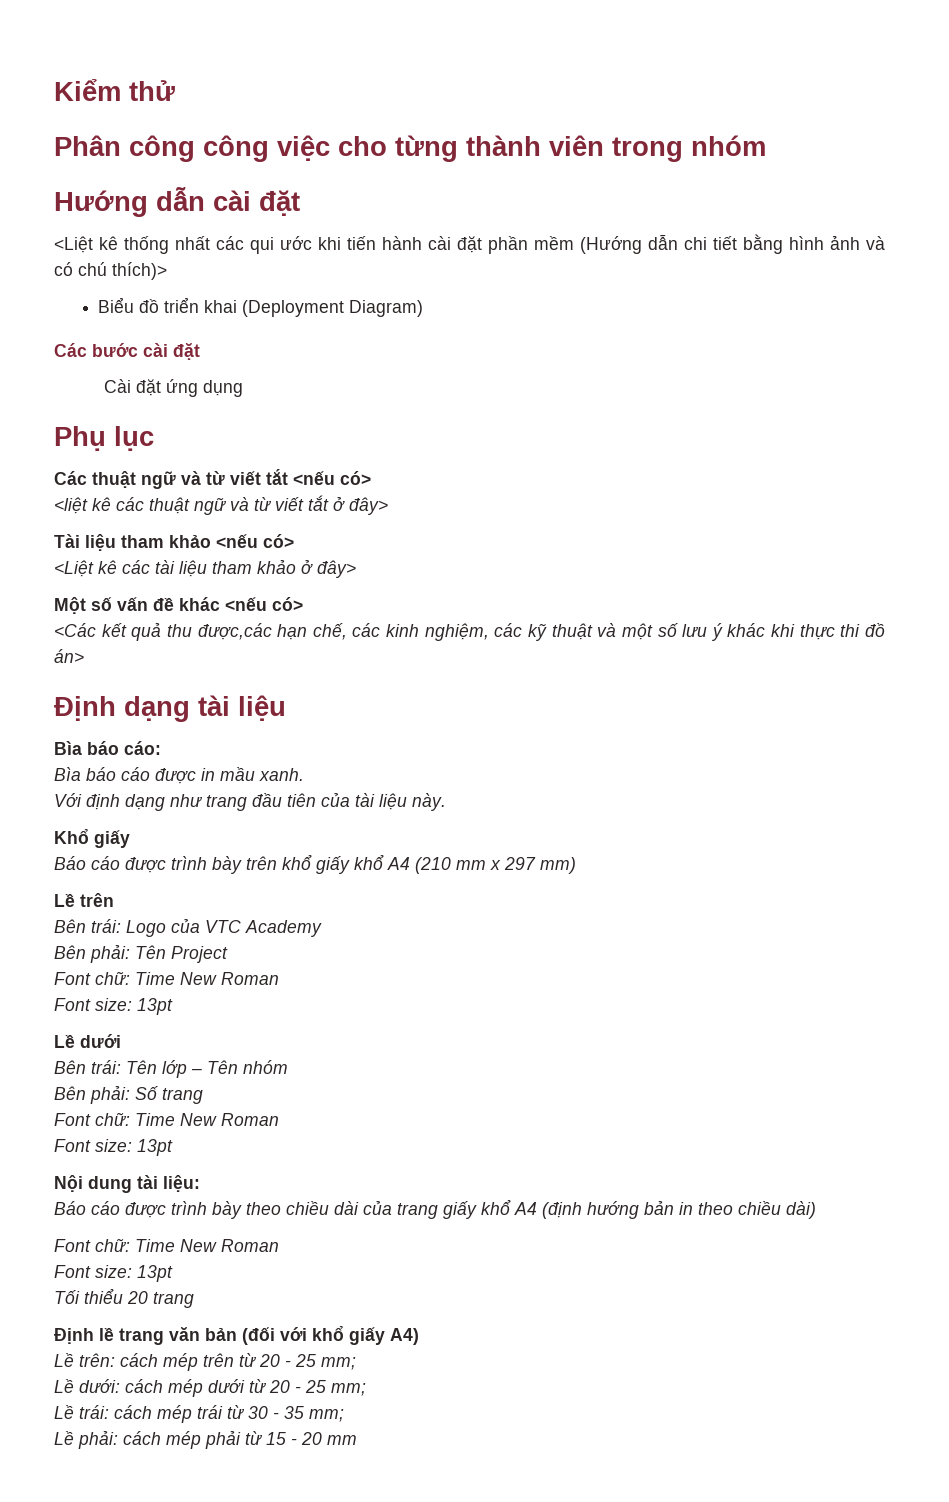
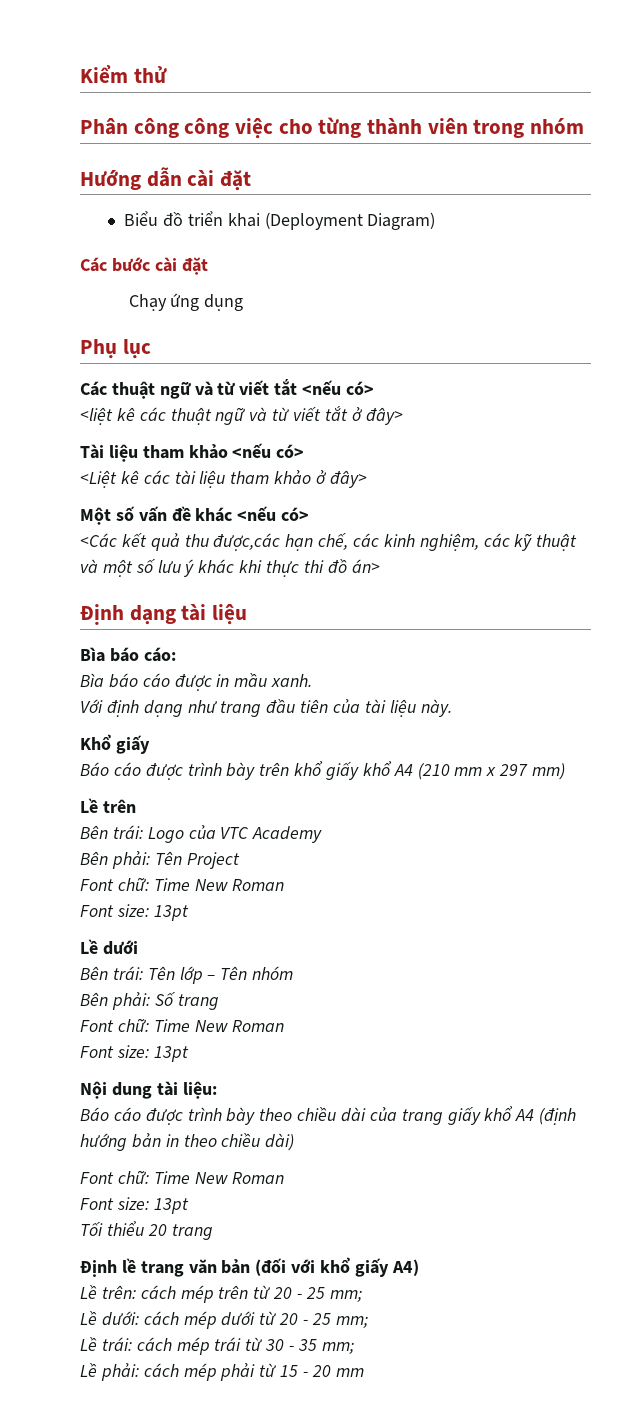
[54,234,885,254] [54,262,167,280] // <Liệt kê thống nhất các qui ước khi tiến hành cài đặt phần mềm (Hướng dẫn chi tiết bằng hình ảnh và có chú thích)> -> (252, 180) none
[104,379,162,396] Cài đặt -> [128,294,167,311] Chạy

